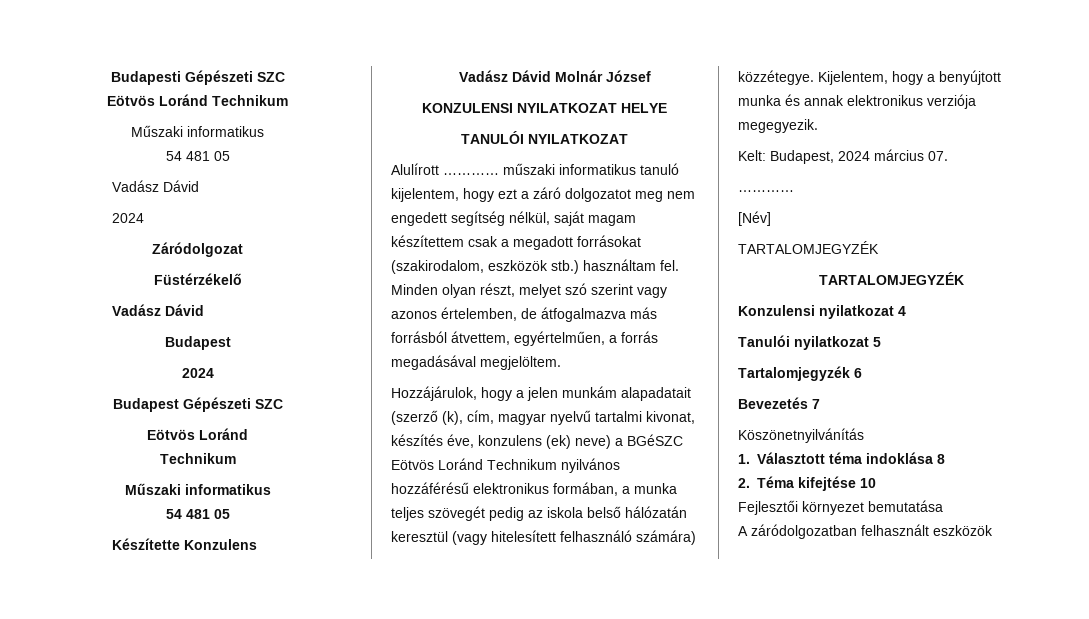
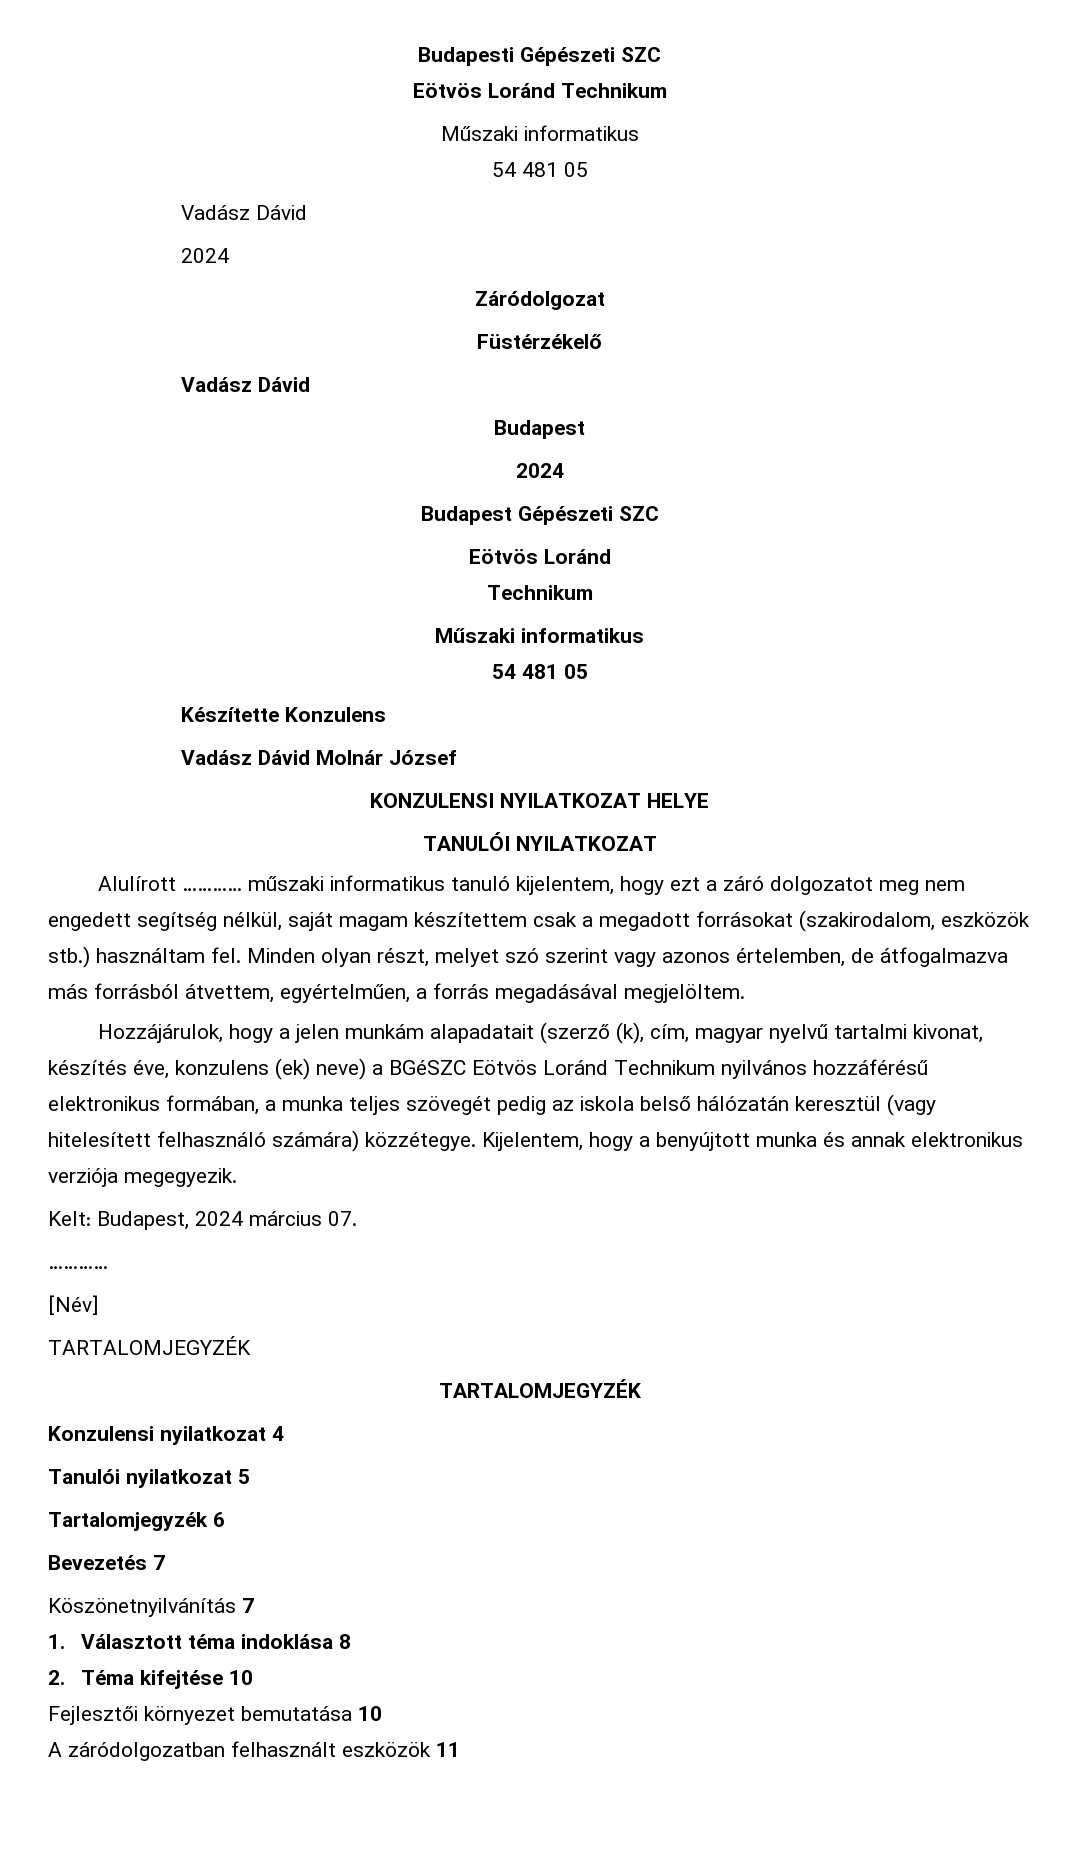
(864, 435) none -> [242,1598,254,1613] 7
(943, 506) none -> [358,1706,382,1721] 10
(993, 530) none -> [436,1742,460,1757] 11

